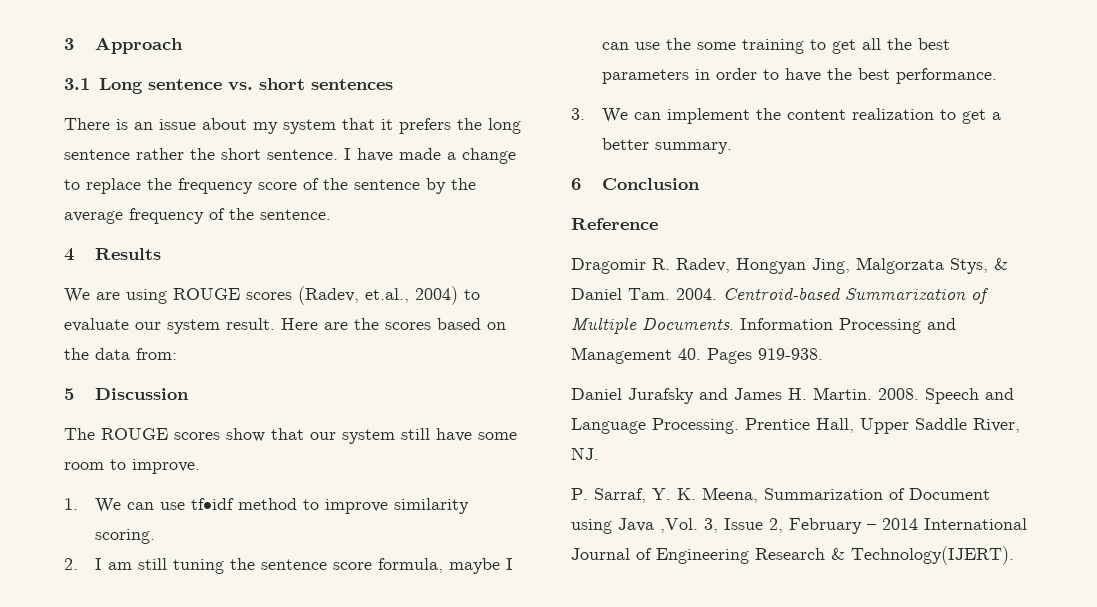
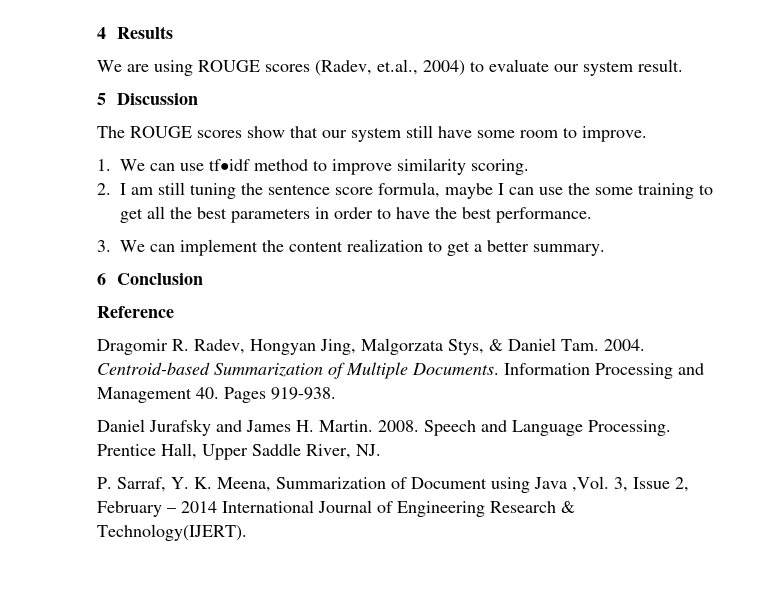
[64,37,184,54] [64,78,393,94] [64,118,521,134] [64,148,516,164] [64,178,476,194] [64,208,331,224] 3 Approach // 3.1 Long sentence vs. short sentences // There is an issue about my system that it prefers the long sentence rather the short sentence. I have made a change to replace the frequency score of the sentence by the average frequency of the sentence. // -> (97, 33) none
[281,318,506,330] [64,348,177,360] Here are the scores based on the data from: -> (683, 65) none

